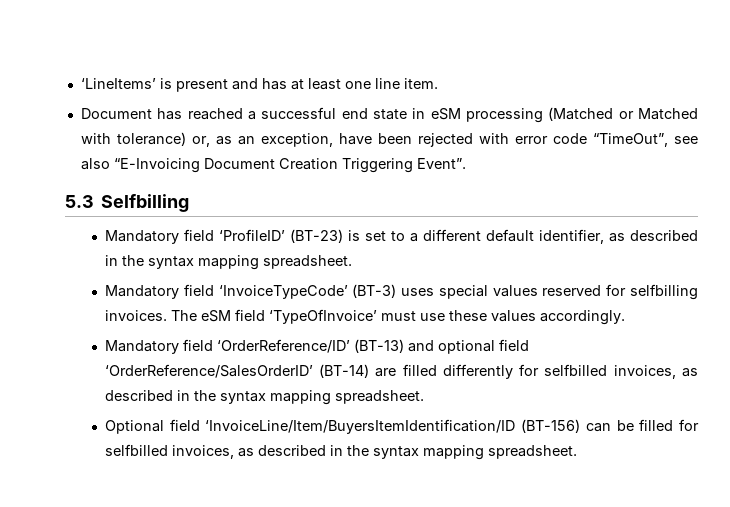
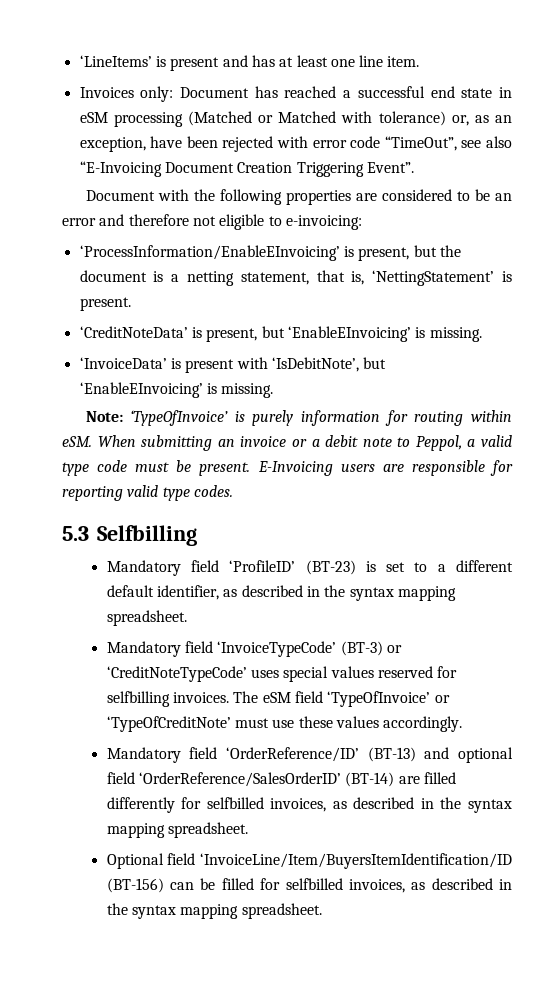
(438, 83) none -> [79,86,174,102] Invoices only:
(466, 163) none -> [85,189,513,205] [62,214,362,230] [79,245,461,261] [79,270,512,286] [79,297,131,311] [79,326,482,342] [79,357,387,373] [79,382,274,398] [85,410,512,426] [62,435,512,451] [62,460,513,476] [62,485,233,501] // Document with the following properties are considered to be an error and therefore not eligible to e-invoicing: // ‘ProcessInformation/EnableEInvoicing’ is present, but the document is a netting statement, that is, ‘NettingStatement’ is present. // ‘CreditNoteData’ is present, but ‘EnableEInvoicing’ is missing. // ‘InvoiceData’ is present with ‘IsDebitNote’, but ‘EnableEInvoicing’ is missing. // Note: ‘TypeOfInvoice’ is purely information for routing within eSM. When submitting an invoice or a debit note to Peppol, a valid type code must be present. E-Invoicing users are responsible for reporting valid type codes.
(397, 291) none -> [387,645,403,653] [106,666,247,682] or ‘CreditNoteTypeCode’
(377, 316) none -> [434,695,450,703] [106,716,231,732] or ‘TypeOfCreditNote’

